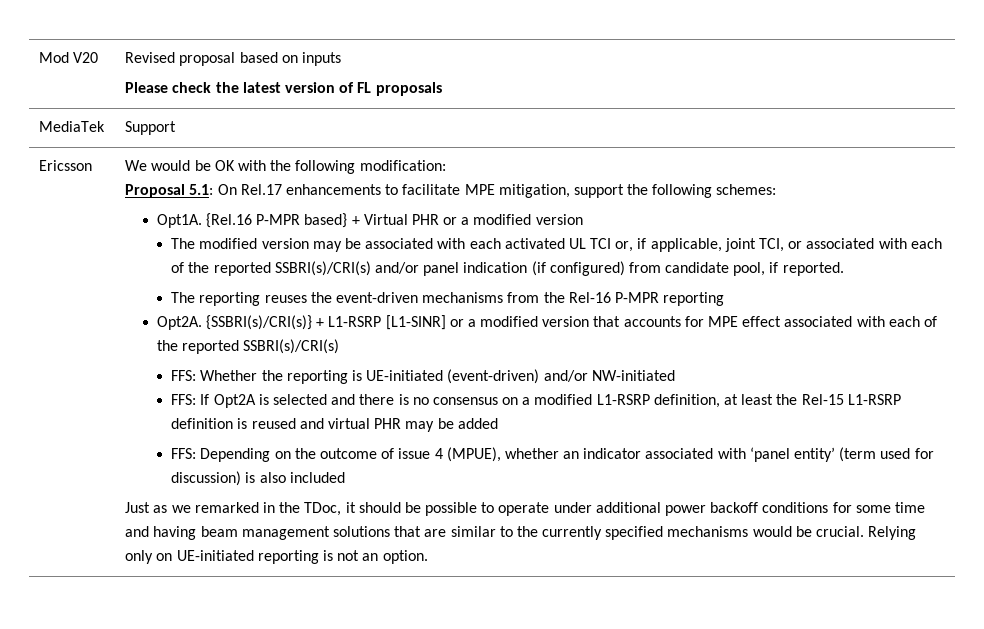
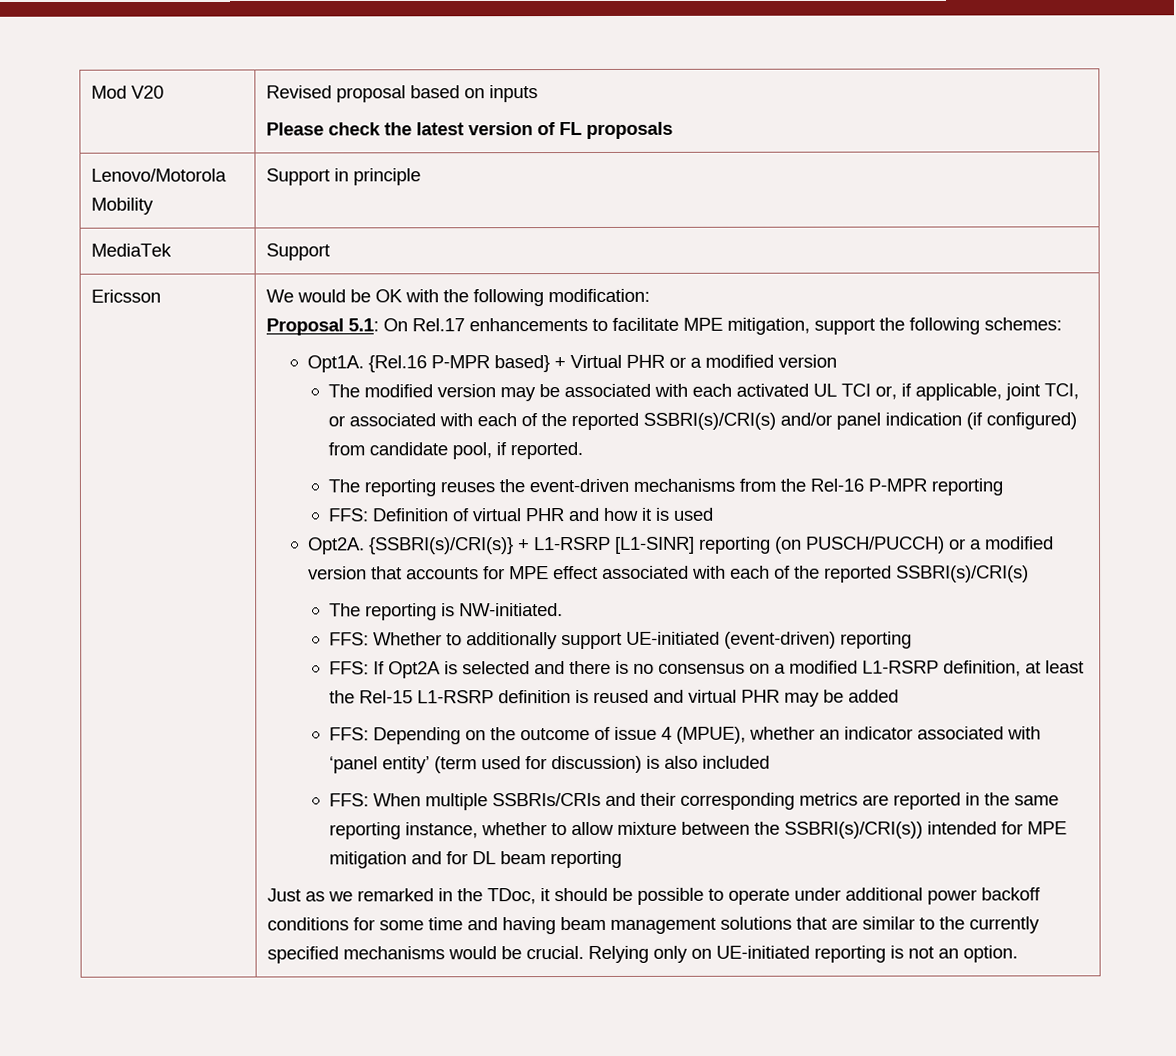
(442, 89) none -> [90,168,227,182] [90,197,154,215] [265,168,421,186] // Lenovo/Motorola Mobility | Support in principle
(725, 299) none -> [327,507,713,522] // FFS: Definition of virtual PHR and how it is used
(446, 322) none -> [698,536,945,554] reporting (on PUSCH/PUCCH)
[171,369,675,384] FFS: Whether the reporting is UE-initiated (event-driven) and/or NW-initiated -> [328,603,563,621] [328,631,912,650] The reporting is NW-initiated. // FFS: Whether to additionally support UE-initiated (event-driven) reporting
(345, 477) none -> [328,792,1059,811] [328,821,1067,840] [328,850,622,869] // FFS: When multiple SSBRIs/CRIs and their corresponding metrics are reported in the same reporting instance, whether to allow mixture between the SSBRI(s)/CRI(s)) intended for MPE mitigation and for DL beam reporting

